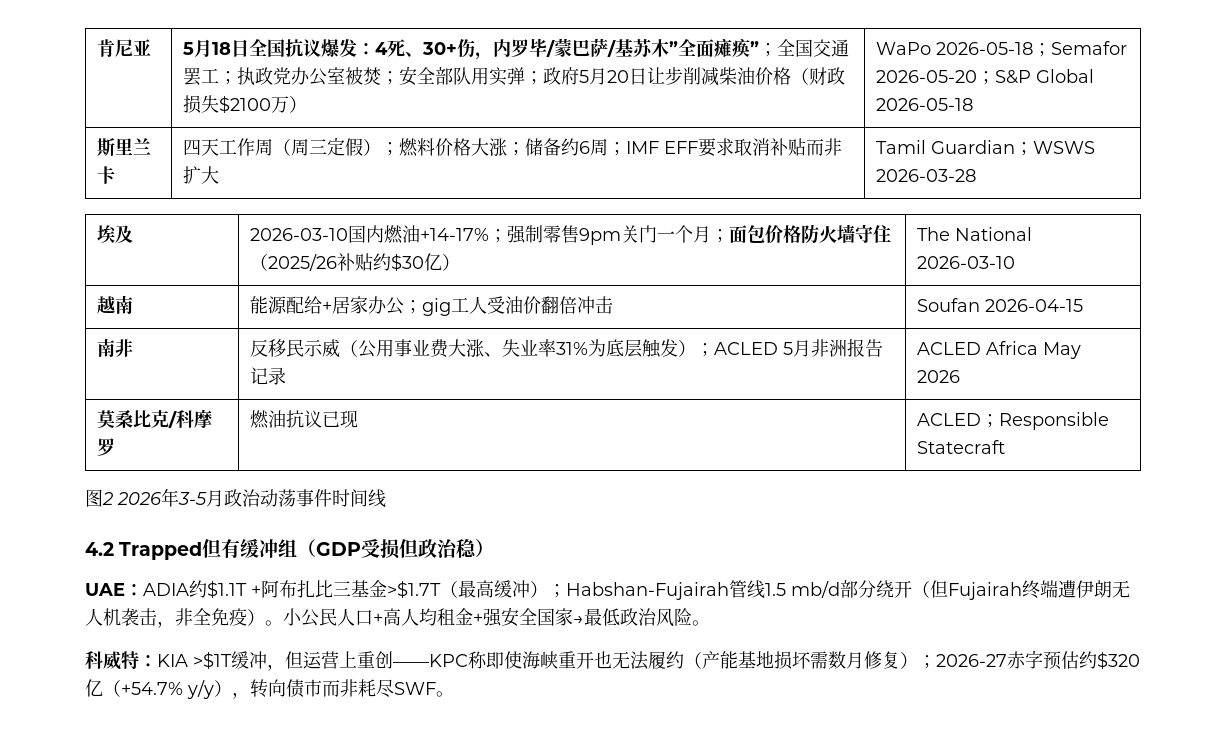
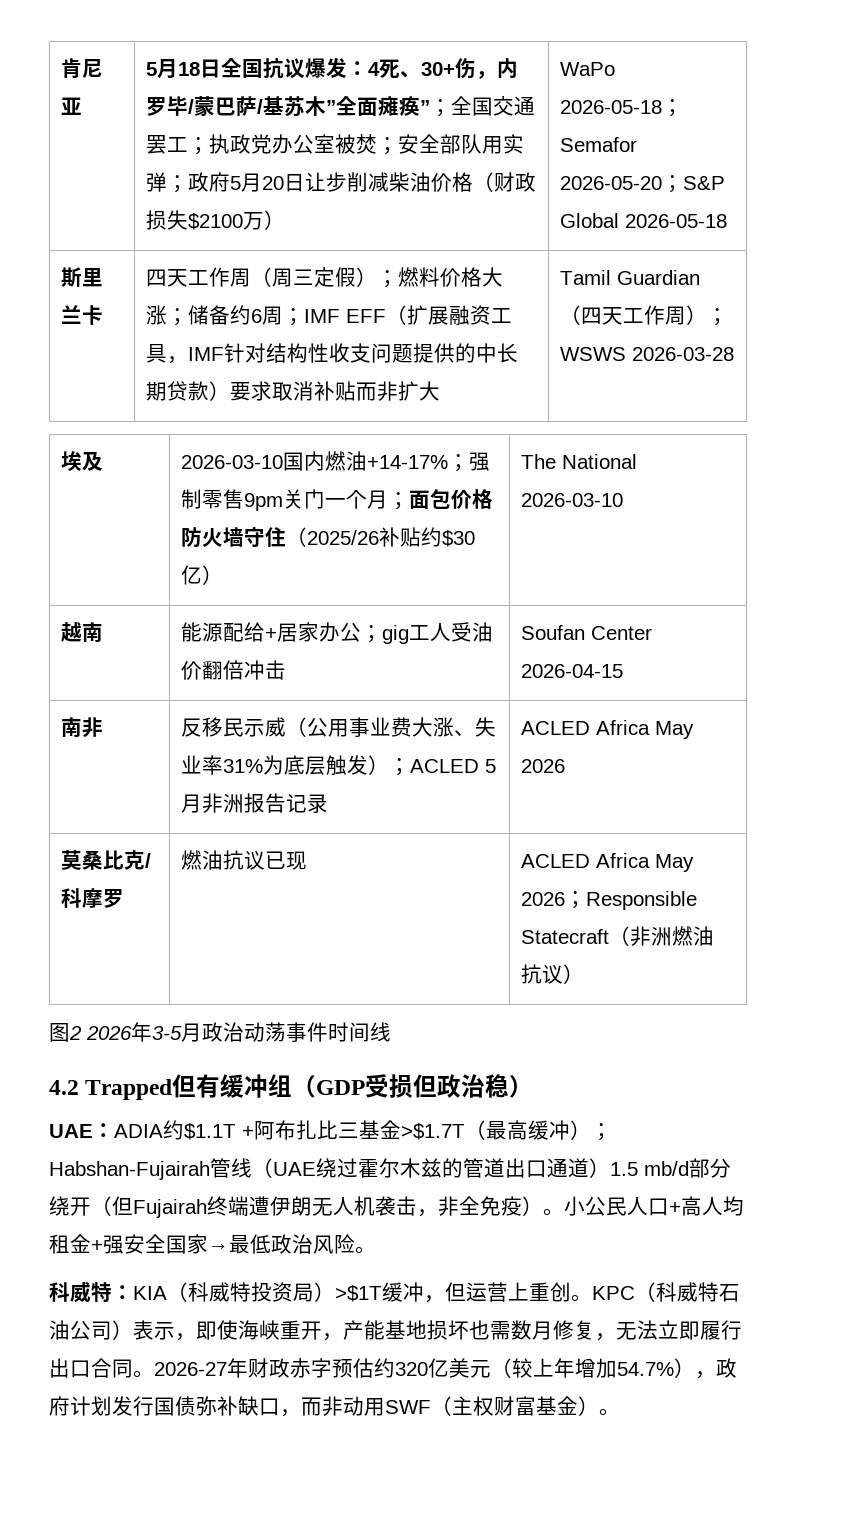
(699, 147) none -> [386,305,513,325] [146,343,519,364] [146,381,231,401] （扩展融资工具，IMF针对结构性收支问题提供的中长期贷款）
(1016, 147) none -> [560,305,708,325] （四天工作周）
(981, 305) none -> [591,626,653,640] Center
(982, 419) none -> [596,853,695,872] [521,892,566,906] Africa May 2026
(1006, 447) none -> [609,926,715,946] [521,964,585,984] （非洲燃油抗议）
(765, 589) none -> [252,1158,610,1178] （UAE绕过霍尔木兹的管道出口通道）
(188, 660) none -> [167,1282,335,1302] （科威特投资局）
[393,651,702,670] ——KPC称即使海峡重开也无法履约（ -> [571,1282,740,1302] [49,1320,343,1341] 。KPC（科威特石油公司）表示，即使海峡重开，
(811, 660) none -> [469,1320,490,1340] 也
[900,650,1140,670] [85,679,436,699] ）；2026-27赤字预估约$320亿（+54.7% y/y），转向债市而非耗尽SWF -> [595,1320,742,1341] [49,1358,737,1379] [49,1396,599,1417] ，无法立即履行出口合同。2026-27年财政赤字预估约320亿美元（较上年增加54.7%），政府计划发行国债弥补缺口，而非动用SWF（主权财富基金）

